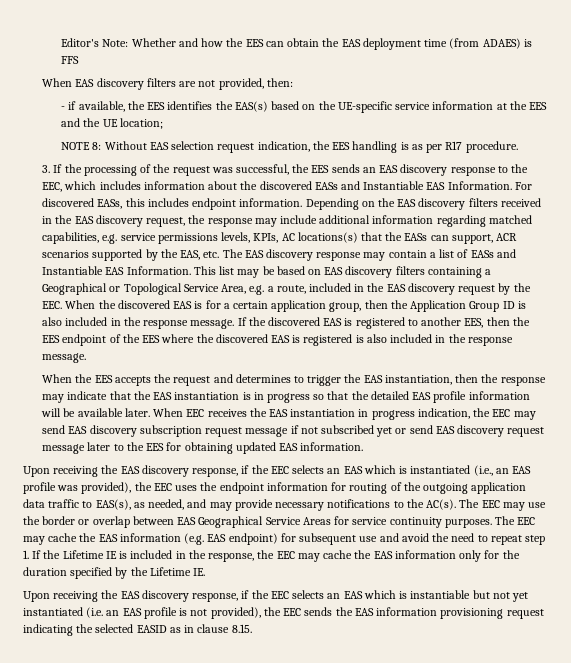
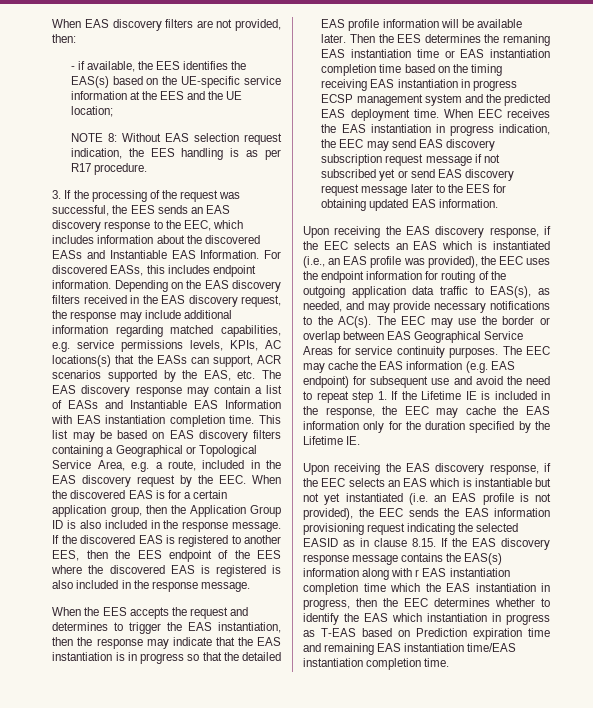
[61,38,532,50] [61,56,80,64] Editor's Note: Whether and how the EES can obtain the EAS deployment time (from ADAES) is FFS // -> (52, 23) none
[126,266,191,275] Information. -> [224,400,281,409] [51,415,255,427] Information with EAS instantiation completion time.
(150, 412) none -> [349,34,550,46] [321,49,550,58] [321,64,502,76] [321,79,517,91] [321,94,550,106] [321,109,439,121] Then the EES determines the remaning EAS instantiation time or EAS instantiation completion time based on the timing receiving EAS instantiation in progress ECSP management system and the predicted EAS deployment time.
(252, 628) none -> [441,538,550,550] [303,553,503,565] [303,568,510,580] [303,583,550,595] [303,598,550,610] [303,613,550,625] [303,628,550,640] [303,643,517,655] [303,658,450,670] If the EAS discovery response message contains the EAS(s) information along with r EAS instantiation completion time which the EAS instantiation in progress, then the EEC determines whether to identify the EAS which instantiation in progress as T-EAS based on Prediction expiration time and remaining EAS instantiation time/EAS instantiation completion time.

